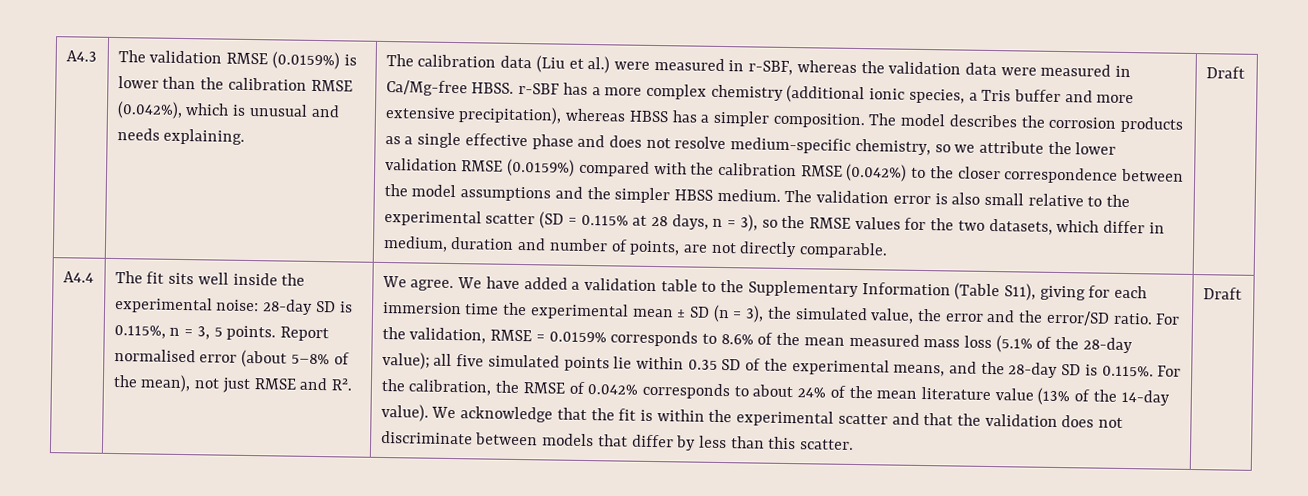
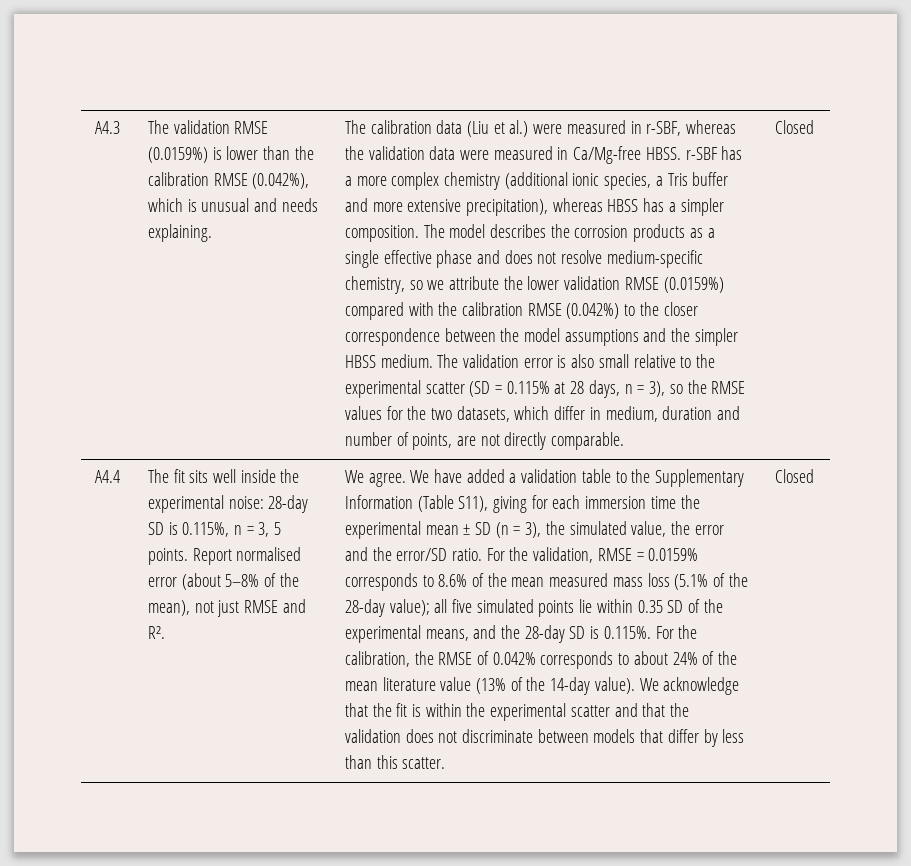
[1205,66,1245,79] Draft -> [774,120,814,134] Closed
[1202,287,1242,300] Draft -> [774,469,814,483] Closed

